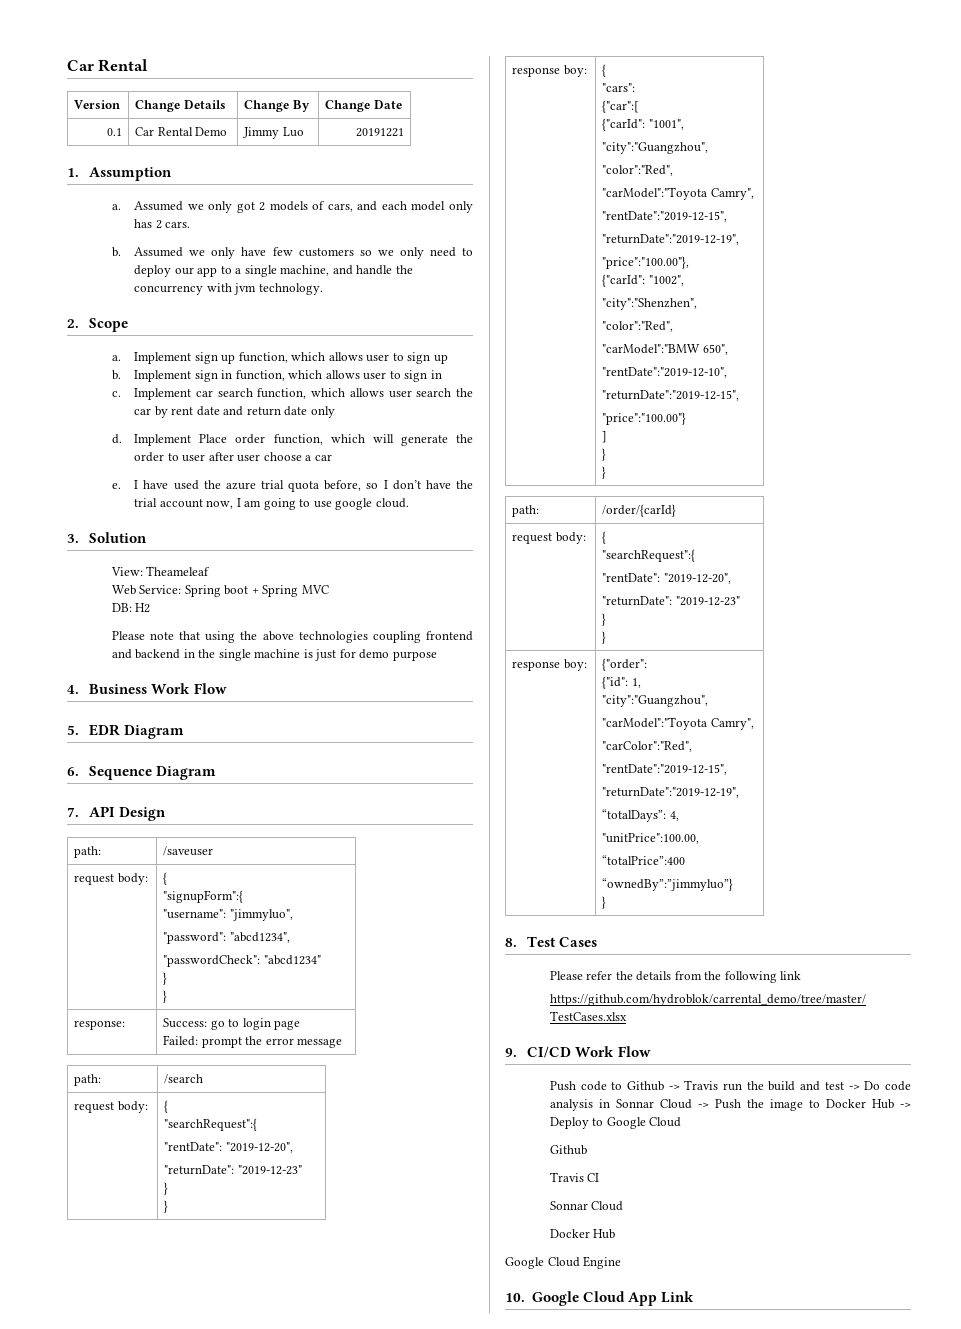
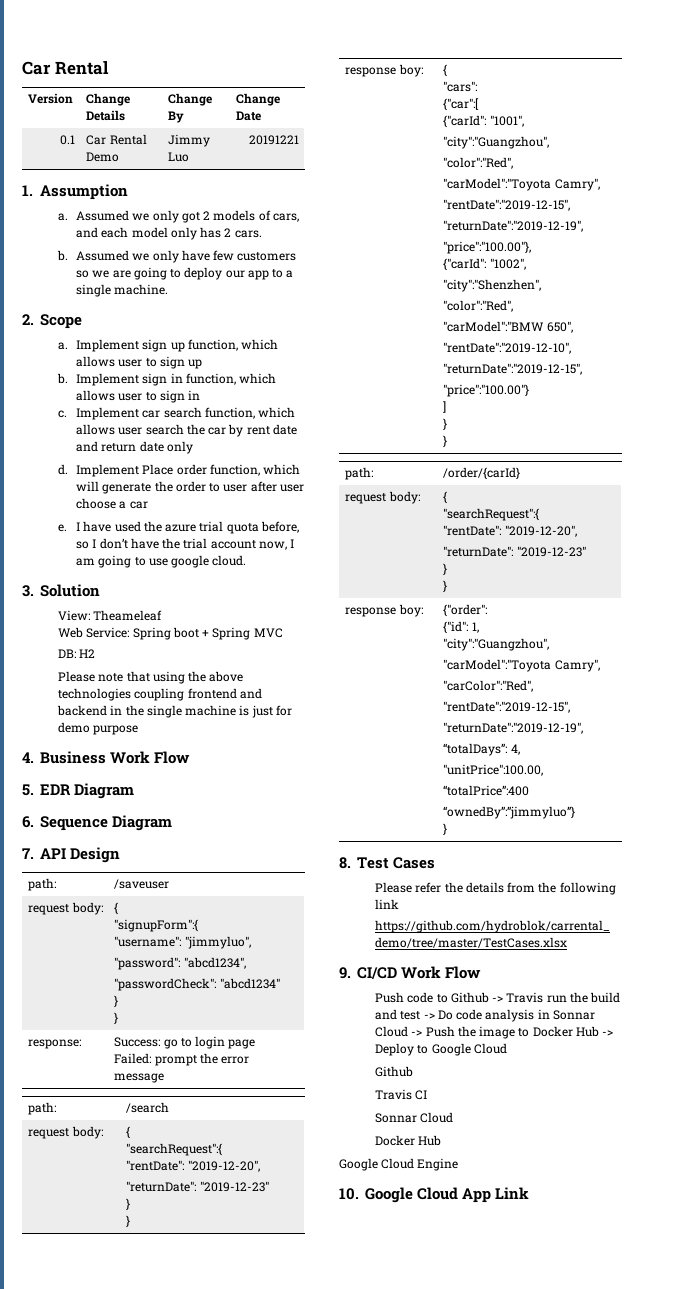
[399,247,456,259] only need -> [112,267,167,280] are going
[280,265,413,276] [134,283,323,295] machine, and handle the concurrency with jvm technology. -> [114,284,169,295] machine.

